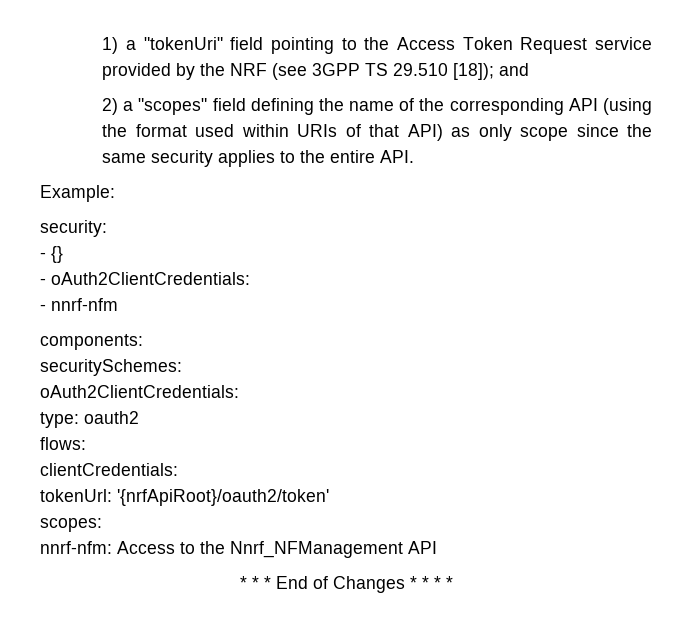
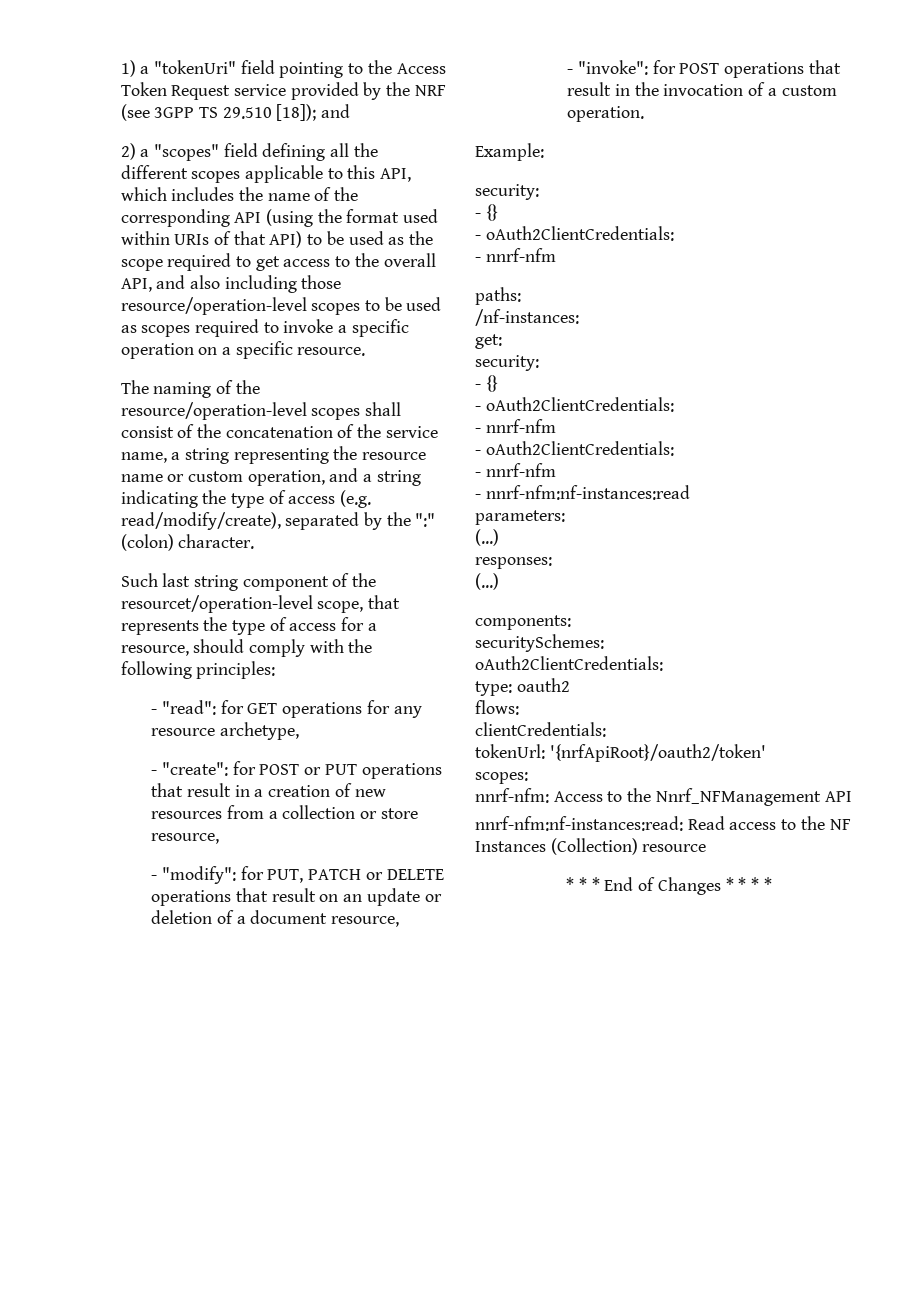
(314, 106) none -> [330,143,378,157] [120,165,412,183] [120,187,235,201] all the different scopes applicable to this API, which includes
[451,124,652,141] [102,150,415,167] as only scope since the same security applies to the entire API. -> [307,231,434,245] [120,253,436,271] [120,275,342,293] [120,297,442,315] [120,319,409,337] [120,341,366,359] [120,380,260,398] [120,402,401,420] [120,424,438,438] [120,446,427,464] [120,468,421,486] [120,490,372,508] [120,512,436,530] [120,534,255,551] [120,573,377,591] [120,595,400,613] [120,617,377,635] [120,639,373,657] [120,661,276,679] [151,700,422,718] [151,722,299,740] [151,761,442,779] [151,783,386,797] [151,805,418,819] [151,833,220,844] [151,866,444,884] [151,888,442,906] [151,910,400,927] [567,60,841,78] [567,82,837,96] [567,106,645,122] to be used as the scope required to get access to the overall API, and also including those resource/operation-level scopes to be used as scopes required to invoke a specific operation on a specific resource. // The naming of the resource/operation-level scopes shall consist of the concatenation of the service name, a string representing the resource name or custom operation, and a string indicating the type of access (e.g. read/modify/create), separated by the ":" (colon) character. // Such last string component of the resourcet/operation-level scope, that represents the type of access for a resource, should comply with the following principles: // - "read": for GET operations for any resource archetype, // - "create": for POST or PUT operations that result in a creation of new resources from a collection or store resource, // - "modify": for PUT, PATCH or DELETE operations that result on an update or deletion of a document resource, // - "invoke": for POST operations that result in the invocation of a custom operation.
(118, 304) none -> [475,287,521,305] [475,309,579,326] [475,334,502,349] [475,355,539,371] [475,375,498,392] [475,397,674,412] [475,419,556,433] [475,441,674,456] [475,463,556,477] [475,485,690,500] [475,510,565,525] [475,529,499,546] [475,557,552,569] [475,573,499,590] // paths: // /nf-instances: // get: // security: // - {} // - oAuth2ClientCredentials: // - nnrf-nfm // - oAuth2ClientCredentials: // - nnrf-nfm // - nnrf-nfm:nf-instances:read // parameters: // (...) // responses: // (...)
(437, 547) none -> [475,816,851,831] [475,838,707,855] // nnrf-nfm:nf-instances:read: Read access to the NF Instances (Collection) resource

